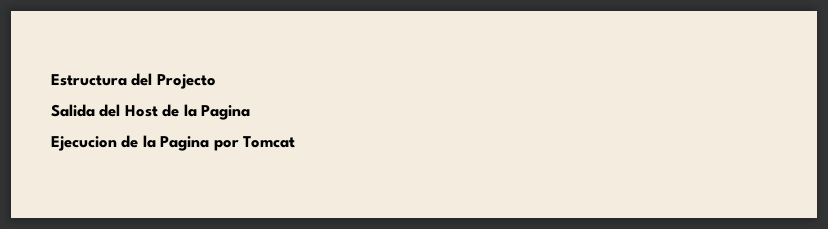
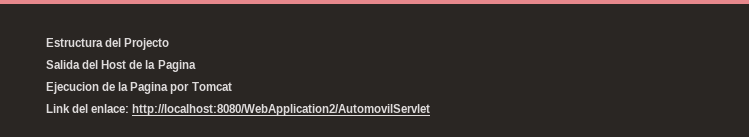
(296, 142) none -> [46,104,431,116] // Link del enlace: http://localhost:8080/WebApplication2/AutomovilServlet

